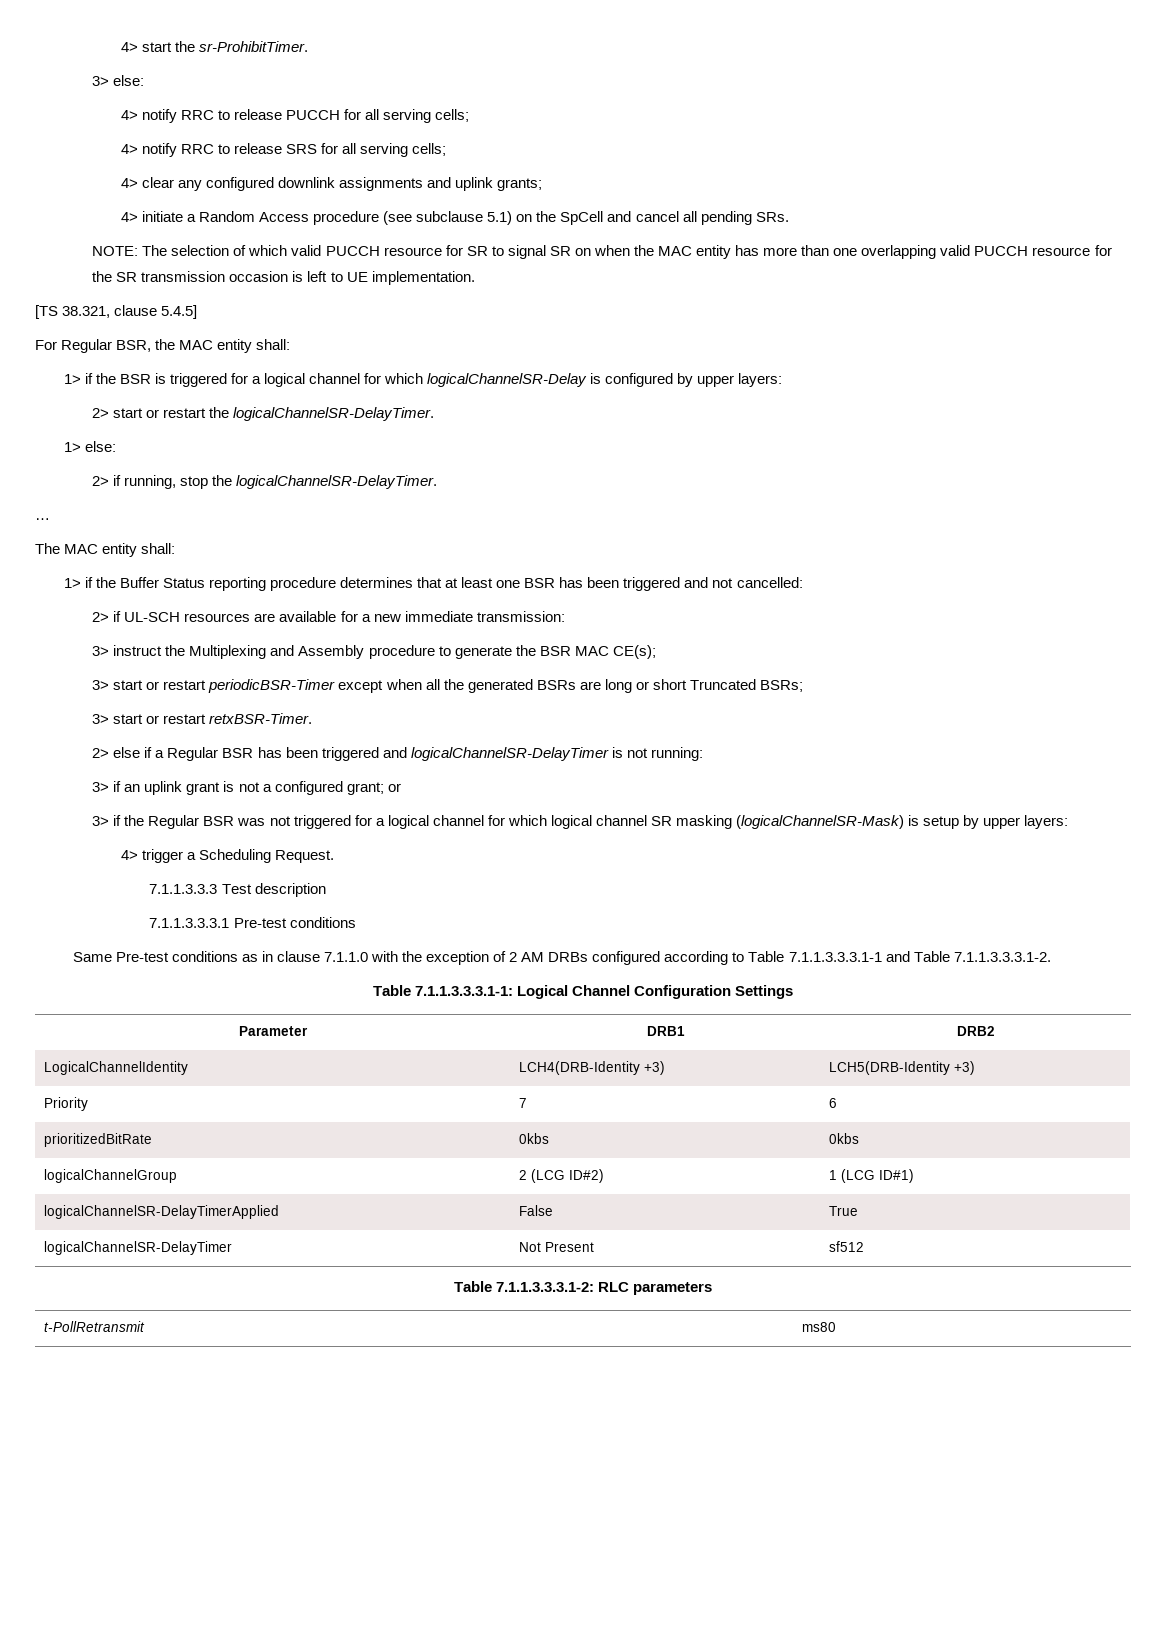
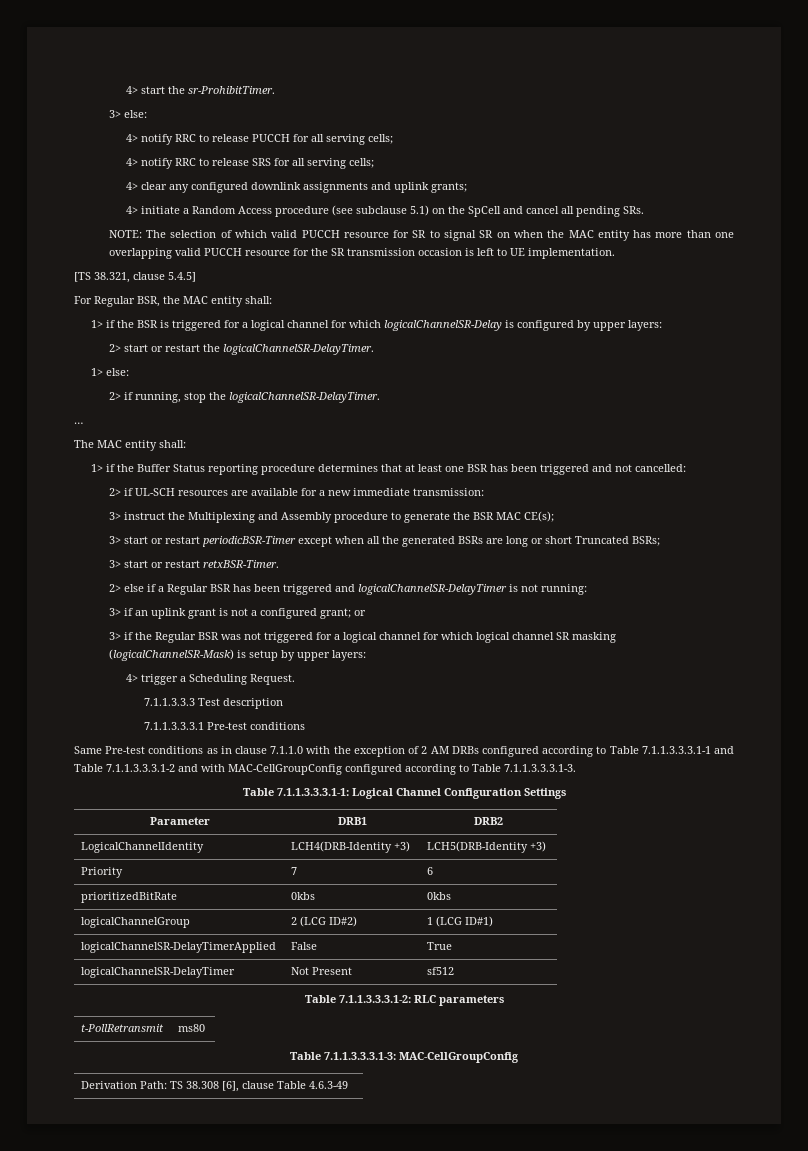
[953,952,1051,962] 7.1.1.3.3.3.1-2. -> [106,764,576,775] 7.1.1.3.3.3.1-2 and with MAC-CellGroupConfig configured according to Table 7.1.1.3.3.3.1-3.
(836, 1327) none -> [290,1052,519,1063] [81,1081,349,1092] // Table 7.1.1.3.3.3.1-3: MAC-CellGroupConfig // Derivation Path: TS 38.308 [6], clause Table 4.6.3-49

